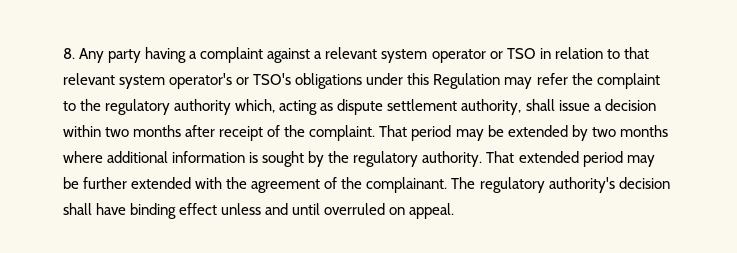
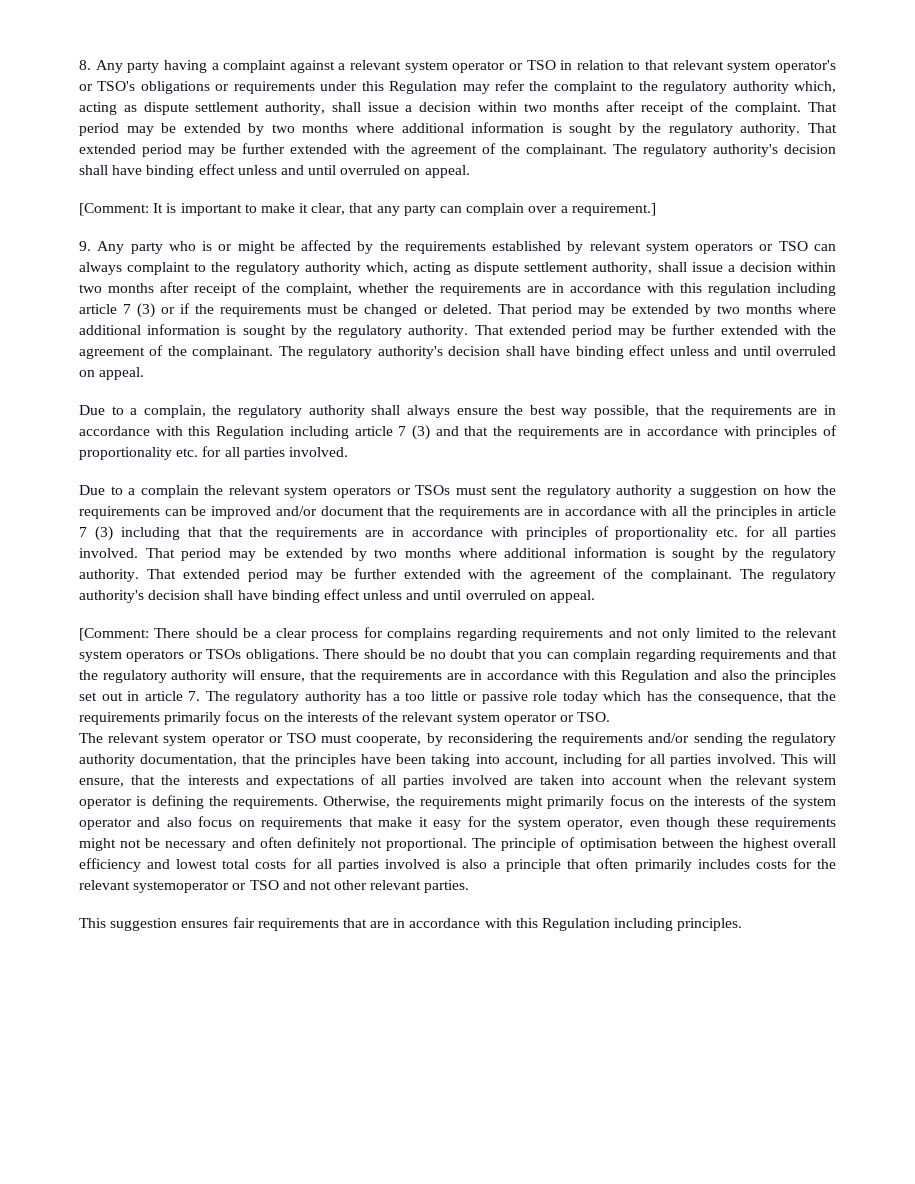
(363, 81) none -> [215,81,315,94] or requirements
(455, 211) none -> [79,203,656,216] [79,240,837,254] [79,262,836,275] [79,282,836,296] [79,303,836,318] [79,324,836,338] [79,345,836,359] [79,367,145,380] [79,405,836,418] [79,425,838,440] [79,446,348,460] [79,485,836,498] [79,506,837,519] [79,526,836,541] [79,547,836,561] [79,568,836,582] [79,589,596,603] [79,627,837,641] [79,649,838,662] [79,670,837,683] [79,691,836,704] [79,711,611,725] [79,733,836,746] [79,753,836,767] [79,774,836,788] [79,795,836,809] [79,816,837,830] [79,837,836,851] [79,858,836,872] [79,880,470,893] [79,917,743,931] // [Comment: It is important to make it clear, that any party can complain over a requirement.] // 9. Any party who is or might be affected by the requirements established by relevant system operators or TSO can always complaint to the regulatory authority which, acting as dispute settlement authority, shall issue a decision within two months after receipt of the complaint, whether the requirements are in accordance with this regulation including article 7 (3) or if the requirements must be changed or deleted. That period may be extended by two months where additional information is sought by the regulatory authority. That extended period may be further extended with the agreement of the complainant. The regulatory authority's decision shall have binding effect unless and until overruled on appeal. // Due to a complain, the regulatory authority shall always ensure the best way possible, that the requirements are in accordance with this Regulation including article 7 (3) and that the requirements are in accordance with principles of proportionality etc. for all parties involved. // Due to a complain the relevant system operators or TSOs must sent the regulatory authority a suggestion on how the requirements can be improved and/or document that the requirements are in accordance with all the principles in article 7 (3) including that that the requirements are in accordance with principles of proportionality etc. for all parties involved. That period may be extended by two months where additional information is sought by the regulatory authority. That extended period may be further extended with the agreement of the complainant. The regulatory authority's decision shall have binding effect unless and until overruled on appeal. // [Comment: There should be a clear process for complains regarding requirements and not only limited to the relevant system operators or TSOs obligations. There should be no doubt that you can complain regarding requirements and that the regulatory authority will ensure, that the requirements are in accordance with this Regulation and also the principles set out in article 7. The regulatory authority has a too little or passive role today which has the consequence, that the requirements primarily focus on the interests of the relevant system operator or TSO. // The relevant system operator or TSO must cooperate, by reconsidering the requirements and/or sending the regulatory authority documentation, that the principles have been taking into account, including for all parties involved. This will ensure, that the interests and expectations of all parties involved are taken into account when the relevant system operator is defining the requirements. Otherwise, the requirements might primarily focus on the interests of the system operator and also focus on requirements that make it easy for the system operator, even though these requirements might not be necessary and often definitely not proportional. The principle of optimisation between the highest overall efficiency and lowest total costs for all parties involved is also a principle that often primarily includes costs for the relevant systemoperator or TSO and not other relevant parties. // This suggestion ensures fair requirements that are in accordance with this Regulation including principles.

